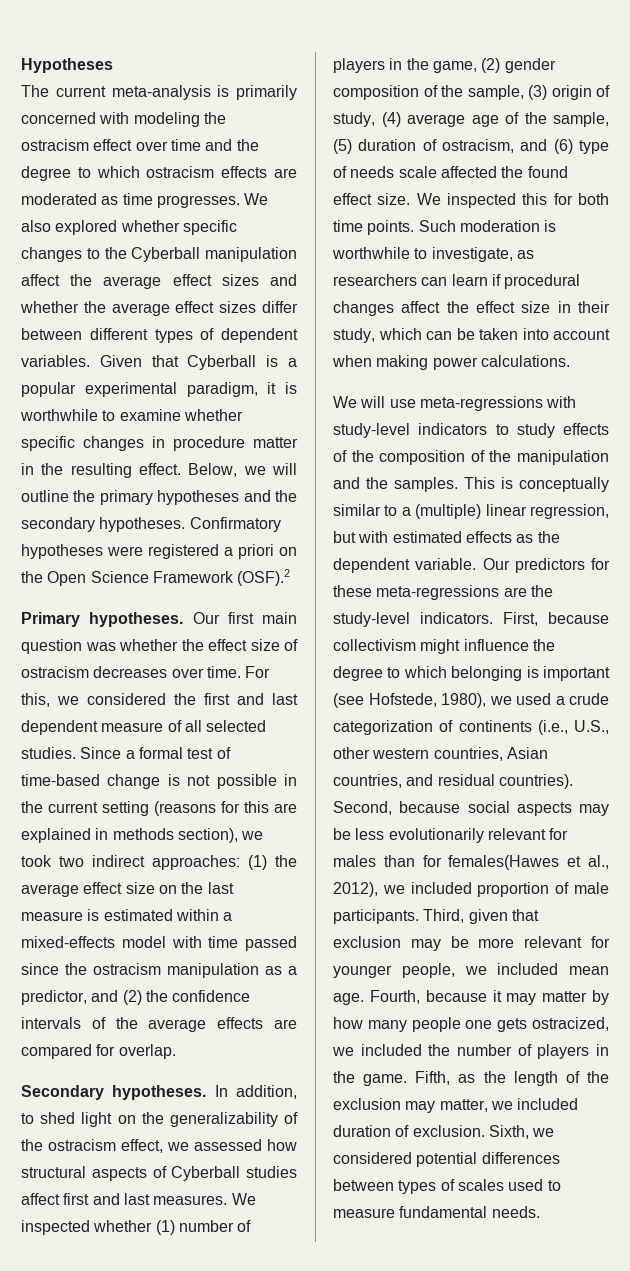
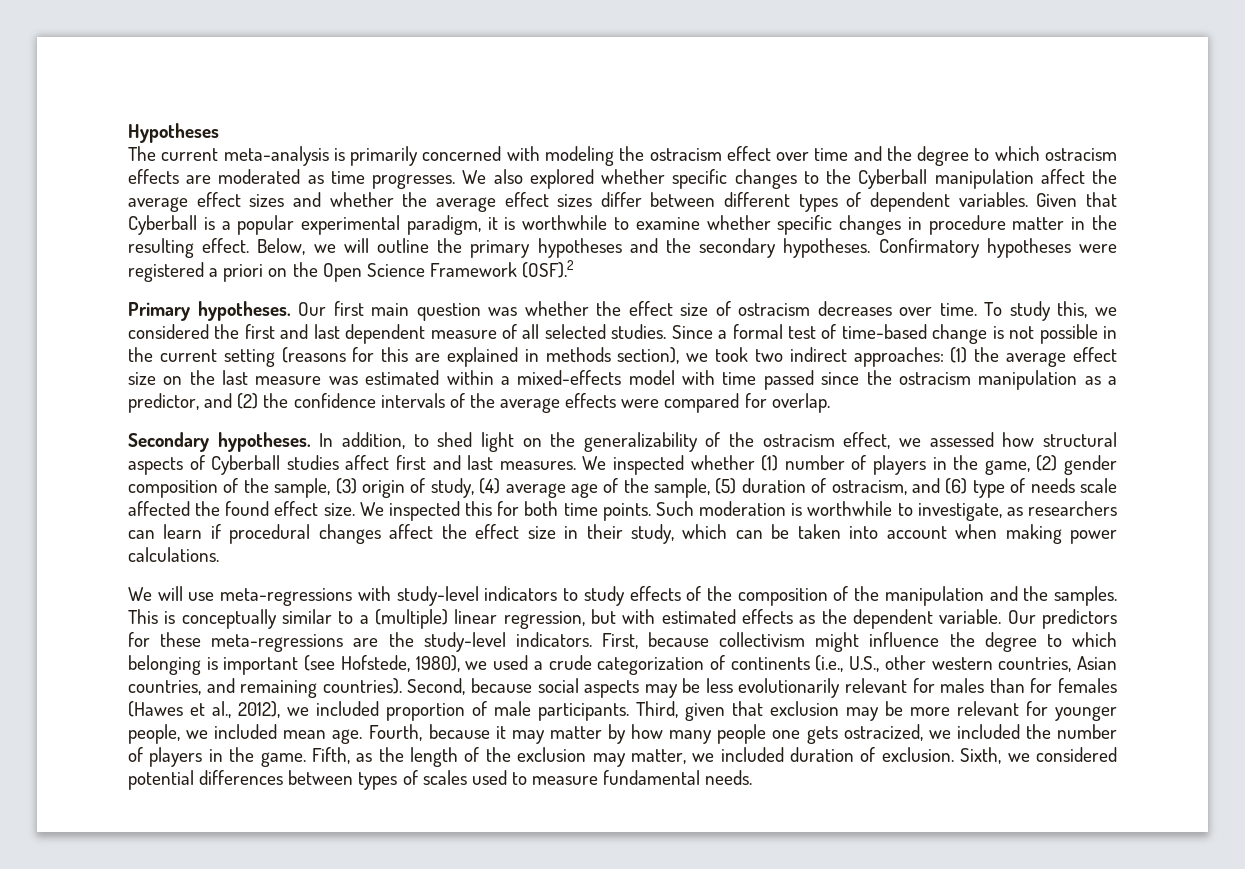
[245,666,271,678] For -> [984,301,1051,321] To study
[87,909,100,921] is -> [328,376,358,385] was
[274,1019,297,1029] are -> [621,399,660,408] were
[437,774,495,786] residual -> [240,680,318,698] remaining
[448,855,560,870] females(Hawes -> [1058,678,1118,693] [128,701,183,717] females (Hawes

